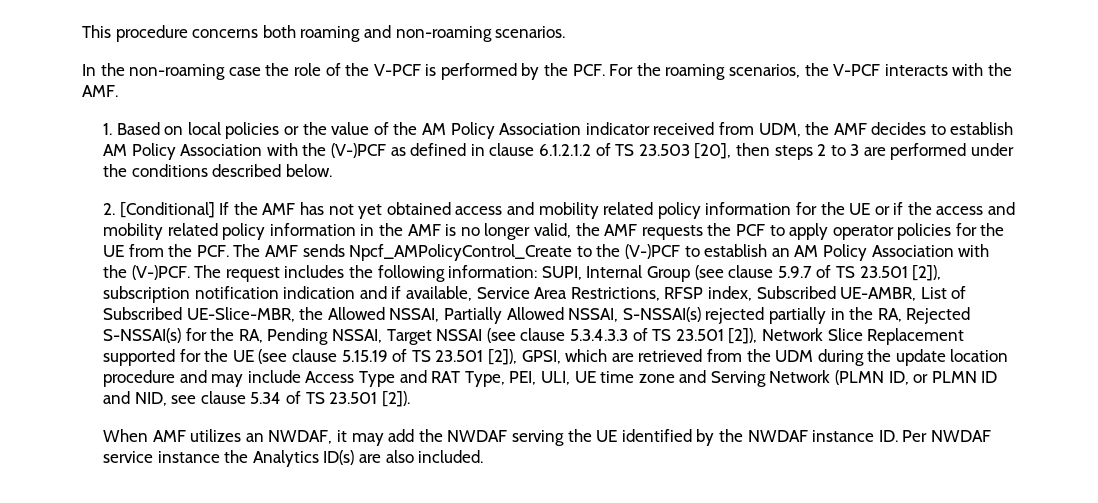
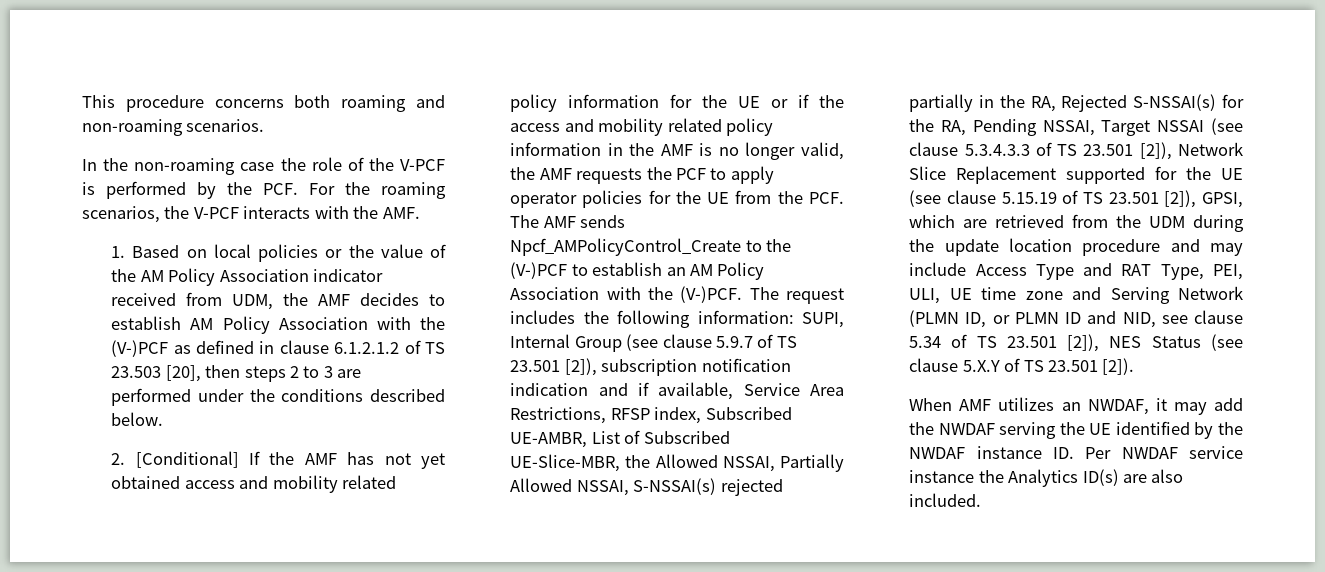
(378, 398) none -> [1067,334,1243,352] [909,358,1099,372] [2]), NES Status (see clause 5.X.Y of TS 23.501

